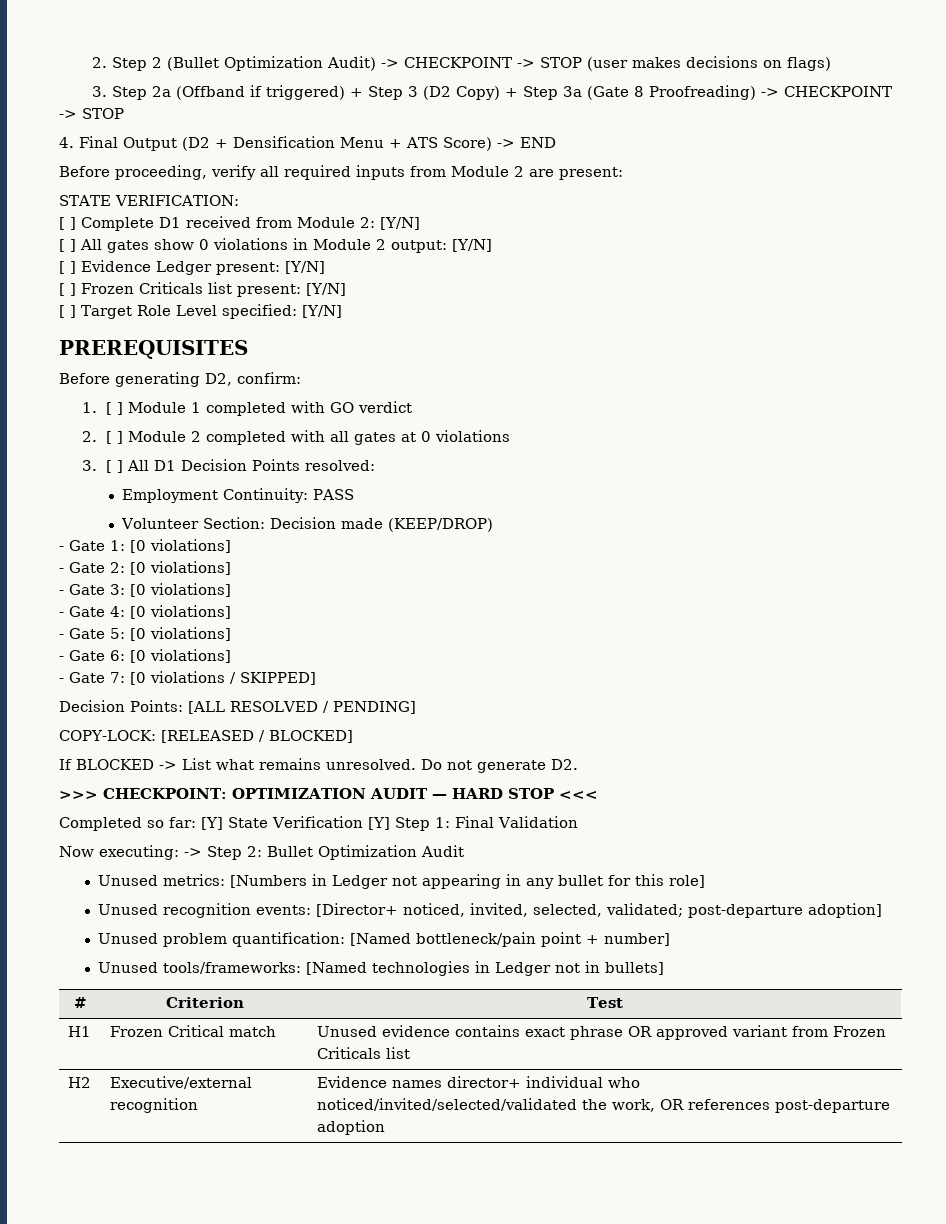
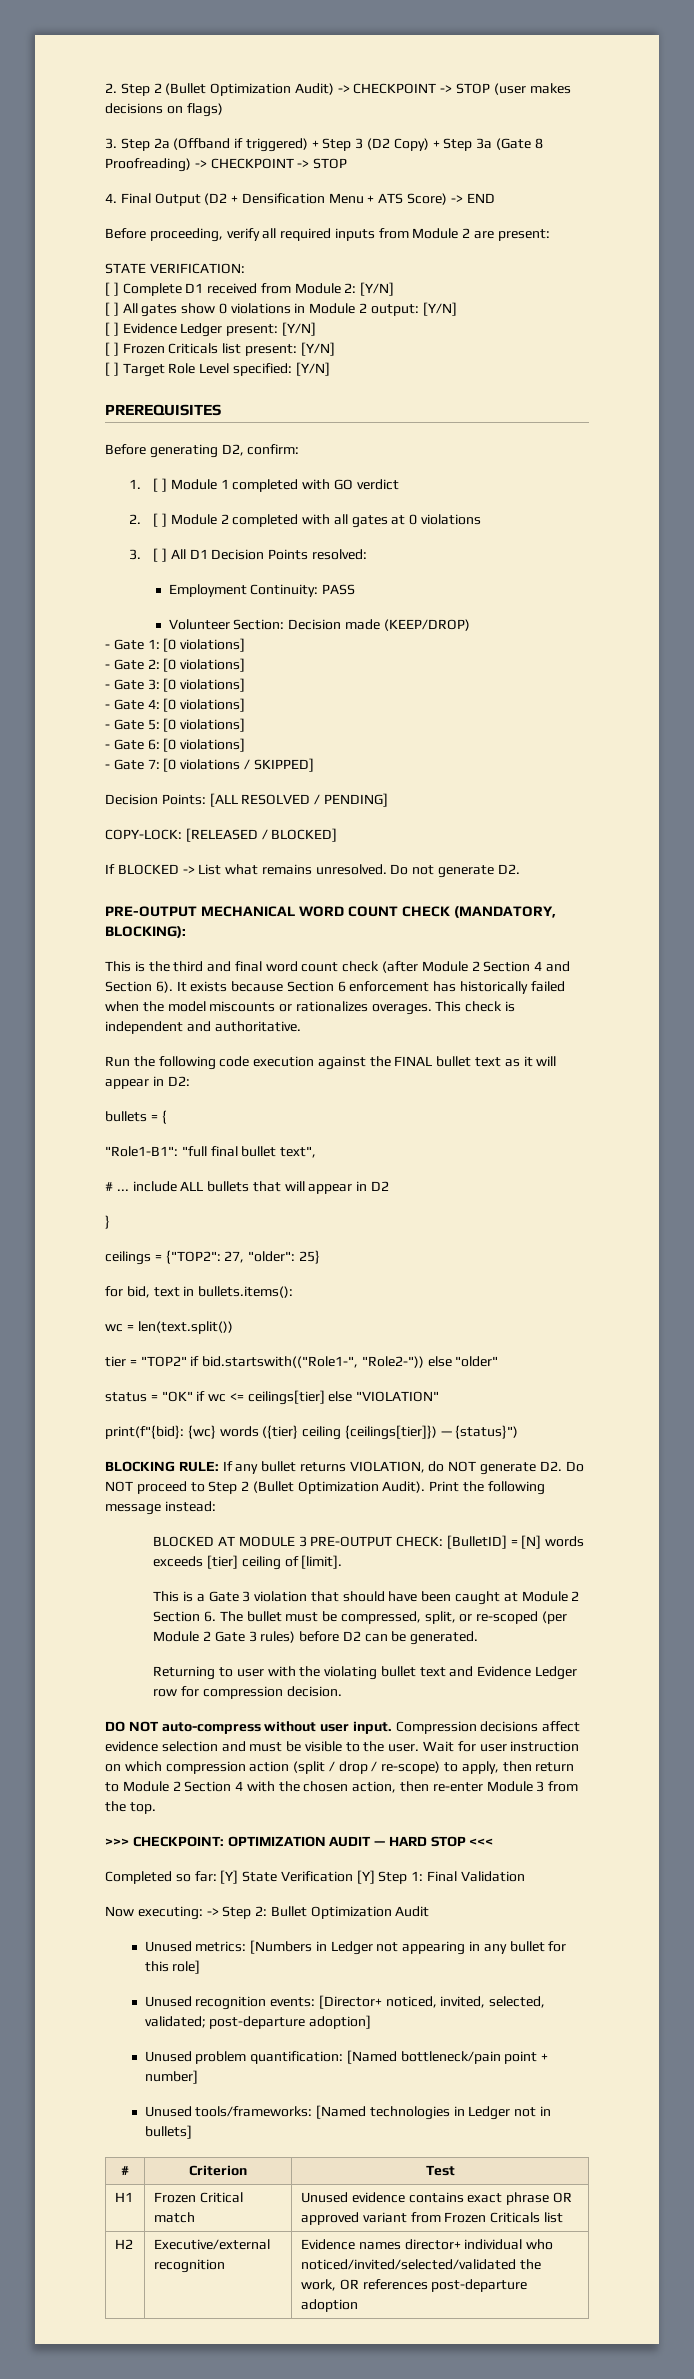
(578, 764) none -> [105,906,556,918] [105,926,186,938] [105,961,570,973] [105,981,565,994] [105,1001,516,1015] [105,1021,301,1034] [105,1056,557,1070] [105,1076,190,1089] [105,1110,167,1124] [105,1146,317,1158] [105,1181,390,1194] [105,1215,110,1229] [105,1250,320,1265] [105,1286,294,1298] [105,1321,233,1334] [105,1356,499,1368] [105,1390,440,1405] [105,1425,519,1440] [105,1461,584,1475] [105,1481,545,1495] [105,1501,216,1515] [153,1535,585,1549] [153,1555,343,1570] [153,1591,580,1605] [153,1611,567,1624] [153,1631,479,1645] [153,1666,577,1680] [153,1686,342,1699] [105,1721,581,1734] [105,1741,580,1752] [105,1761,575,1774] [105,1781,579,1793] [105,1801,156,1814] // PRE-OUTPUT MECHANICAL WORD COUNT CHECK (MANDATORY, BLOCKING): // This is the third and final word count check (after Module 2 Section 4 and Section 6). It exists because Section 6 enforcement has historically failed when the model miscounts or rationalizes overages. This check is independent and authoritative. // Run the following code execution against the FINAL bullet text as it will appear in D2: // bullets = { // "Role1-B1": "full final bullet text", // # ... include ALL bullets that will appear in D2 // } // ceilings = {"TOP2": 27, "older": 25} // for bid, text in bullets.items(): // wc = len(text.split()) // tier = "TOP2" if bid.startswith(("Role1-", "Role2-")) else "older" // status = "OK" if wc <= ceilings[tier] else "VIOLATION" // print(f"{bid}: {wc} words ({tier} ceiling {ceilings[tier]}) — {status}") // BLOCKING RULE: If any bullet returns VIOLATION, do NOT generate D2. Do NOT proceed to Step 2 (Bullet Optimization Audit). Print the following message instead: // BLOCKED AT MODULE 3 PRE-OUTPUT CHECK: [BulletID] = [N] words exceeds [tier] ceiling of [limit]. // This is a Gate 3 violation that should have been caught at Module 2 Section 6. The bullet must be compressed, split, or re-scoped (per Module 2 Gate 3 rules) before D2 can be generated. // Returning to user with the violating bullet text and Evidence Ledger row for compression decision. // DO NOT auto-compress without user input. Compression decisions affect evidence selection and must be visible to the user. Wait for user instruction on which compression action (split / drop / re-scope) to apply, then return to Module 2 Section 4 with the chosen action, then re-enter Module 3 from the top.

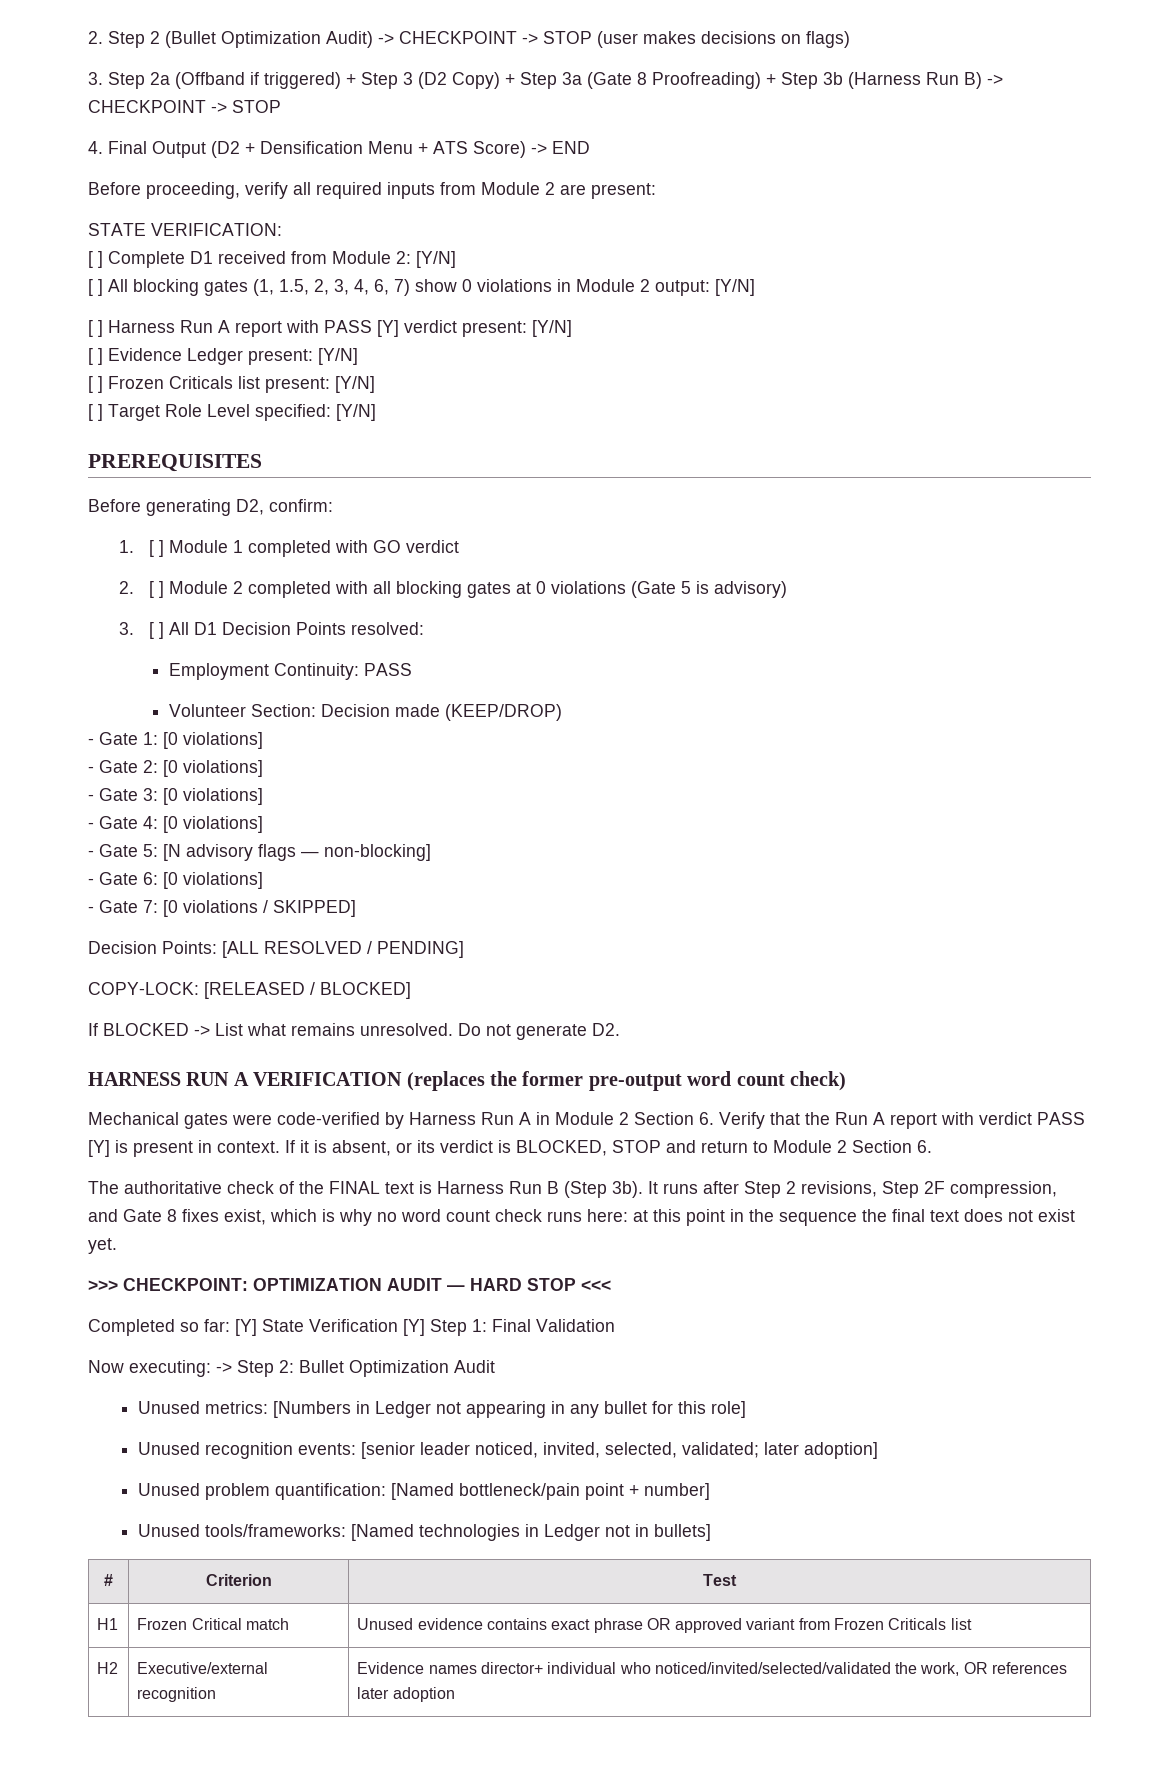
(191, 165) none -> [766,72,982,89] + Step 3b (Harness Run B)
[141,304,178,317] gates -> [133,279,410,296] blocking gates (1, 1.5, 2, 3, 4, 6, 7)
(457, 309) none -> [88,320,572,337] // [ ] Harness Run A report with PASS [Y] verdict present: [Y/N]
(348, 519) none -> [396,581,463,598] blocking
(481, 519) none -> [631,581,788,598] (Gate 5 is advisory)
[163,718,246,732] [0 violations] -> [163,844,431,861] [N advisory flags — non-blocking]
[105,906,556,918] [105,926,186,938] [105,961,570,973] [105,981,565,994] [105,1001,516,1015] [105,1021,301,1034] [105,1056,557,1070] [105,1076,190,1089] [105,1110,167,1124] [105,1146,317,1158] [105,1181,390,1194] [105,1215,110,1229] [105,1250,320,1265] [105,1286,294,1298] [105,1321,233,1334] [105,1356,499,1368] [105,1390,440,1405] [105,1425,519,1440] [105,1461,584,1475] [105,1481,545,1495] [105,1501,216,1515] [153,1535,585,1549] [153,1555,343,1570] [153,1591,580,1605] [153,1611,567,1624] [153,1631,479,1645] [153,1666,577,1680] [153,1686,342,1699] [105,1721,581,1734] [105,1741,580,1752] [105,1761,532,1774] PRE-OUTPUT MECHANICAL WORD COUNT CHECK (MANDATORY, BLOCKING): // This is the third and final word count check (after Module 2 Section 4 and Section 6). It exists because Section 6 enforcement has historically failed when the model miscounts or rationalizes overages. This check is independent and authoritative. // Run the following code execution against the FINAL bullet text as it will appear in D2: // bullets = { // "Role1-B1": "full final bullet text", // # ... include ALL bullets that will appear in D2 // } // ceilings = {"TOP2": 27, "older": 25} // for bid, text in bullets.items(): // wc = len(text.split()) // tier = "TOP2" if bid.startswith(("Role1-", "Role2-")) else "older" // status = "OK" if wc <= ceilings[tier] else "VIOLATION" // print(f"{bid}: {wc} words ({tier} ceiling {ceilings[tier]}) — {status}") // BLOCKING RULE: If any bullet returns VIOLATION, do NOT generate D2. Do NOT proceed to Step 2 (Bullet Optimization Audit). Print the following message instead: // BLOCKED AT MODULE 3 PRE-OUTPUT CHECK: [BulletID] = [N] words exceeds [tier] ceiling of [limit]. // This is a Gate 3 violation that should have been caught at Module 2 Section 6. The bullet must be compressed, split, or re-scoped (per Module 2 Gate 3 rules) before D2 can be generated. // Returning to user with the violating bullet text and Evidence Ledger row for compression decision. // DO NOT auto-compress without user input. Compression decisions affect evidence selection and must be visible to the user. Wait for user instruction on which compression action (split / drop / re-scope) to apply, then -> [88,1071,846,1091] [88,1112,1085,1129] [88,1140,696,1157] HARNESS RUN A VERIFICATION (replaces the former pre-output word count check) // Mechanical gates were code-verified by Harness Run A in Module 2 Section 6. Verify that the Run A report with verdict PASS [Y] is present in context. If it is absent, or its verdict is BLOCKED, STOP and
[235,1781,579,1793] [105,1801,156,1814] 4 with the chosen action, then re-enter Module 3 from the top. -> [917,1140,932,1153] [88,1181,1057,1198] [88,1209,1075,1226] [88,1238,117,1254] 6. // The authoritative check of the FINAL text is Harness Run B (Step 3b). It runs after Step 2 revisions, Step 2F compression, and Gate 8 fixes exist, which is why no word count check runs here: at this point in the sequence the final text does not exist yet.
[318,1995,382,2009] [Director+ -> [360,1442,470,1459] [senior leader
[209,2016,306,2029] post-departure -> [763,1442,799,1455] later
[431,2279,528,2292] post-departure -> [357,1687,390,1699] later

